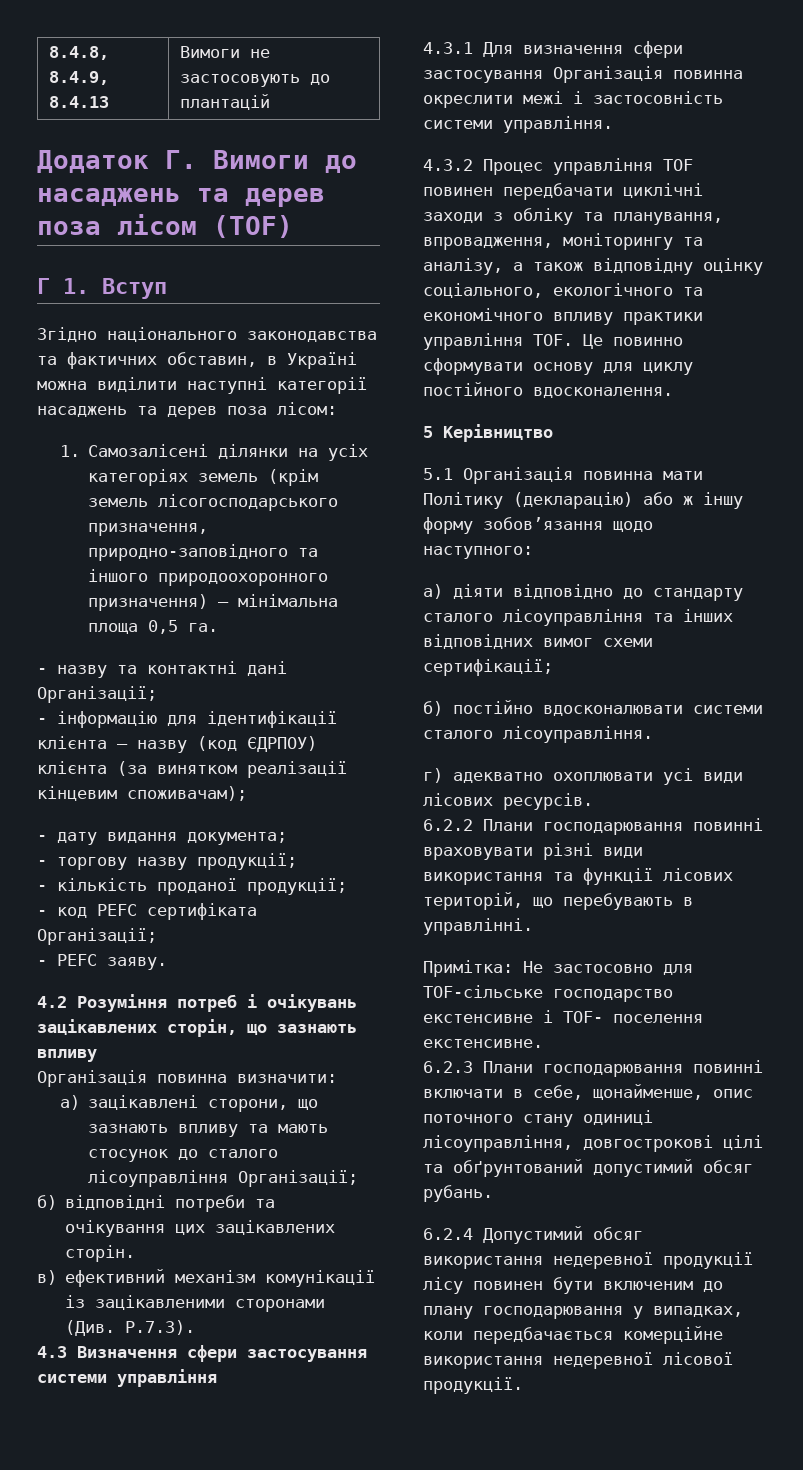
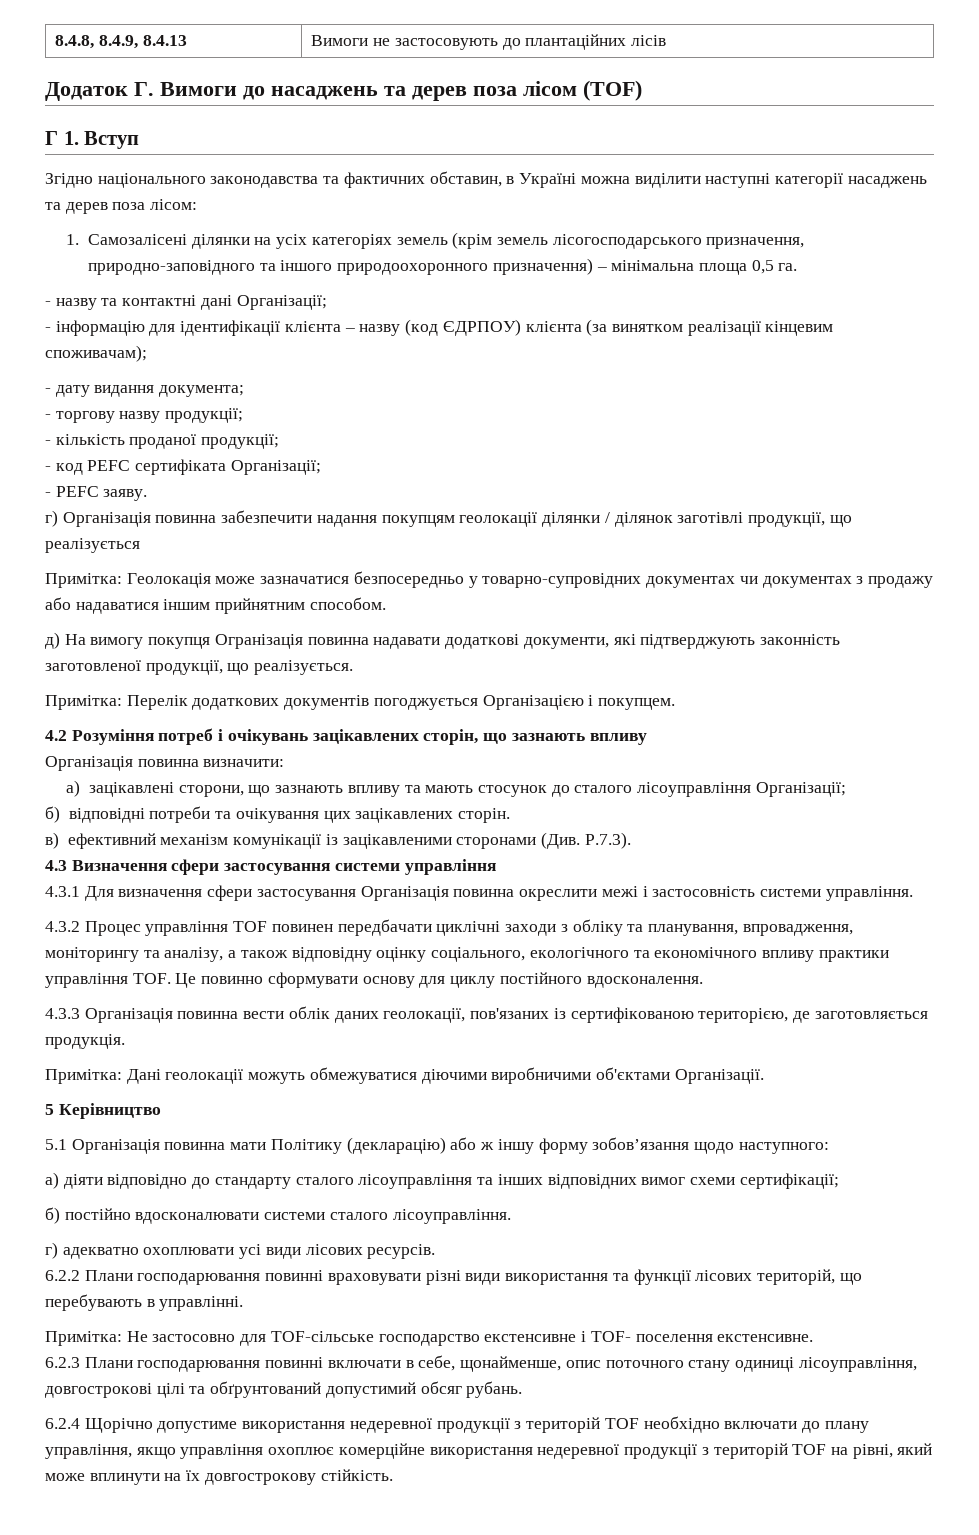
[180,94,271,110] плантацій -> [525,34,667,50] плантаційних лісів
(167, 963) none -> [45,510,852,527] [45,538,140,553] [45,571,933,588] [45,597,386,614] [45,632,840,649] [45,660,354,675] [45,695,676,710] // г) Організація повинна забезпечити надання покупцям геолокації ділянки / ділянок заготівлі продукції, що реалізується // Примітка: Геолокація може зазначатися безпосередньо у товарно-супровідних документах чи документах з продажу або надаватися іншим прийнятним способом. // д) На вимогу покупця Огранізація повинна надавати додаткові документи, які підтверджують законність заготовленої продукції, що реалізується. // Примітка: Перелік додаткових документів погоджується Організацією і покупцем.
(673, 392) none -> [45,1006,928,1023] [45,1034,125,1049] [45,1067,764,1084] // 4.3.3 Організація повинна вести облік даних геолокації, пов'язаних із сертифікованою територією, де заготовляється продукція. // Примітка: Дані геолокації можуть обмежуватися діючими виробничими об'єктами Організації.
[483,1226,643,1244] [423,1252,753,1269] [423,1277,723,1294] [423,1306,743,1319] [423,1326,723,1344] [423,1352,733,1369] [423,1377,523,1394] Допустимий обсяг використання недеревної продукції лісу повинен бути включеним до плану господарювання у випадках, коли передбачається комерційне використання недеревної лісової продукції. -> [84,1416,869,1433] [45,1443,933,1459] [45,1469,393,1485] Щорічно допустиме використання недеревної продукції з територій TOF необхідно включати до плану управління, якщо управління охоплює комерційне використання недеревної продукції з територій TOF на рівні, який може вплинути на їх довгострокову стійкість.

